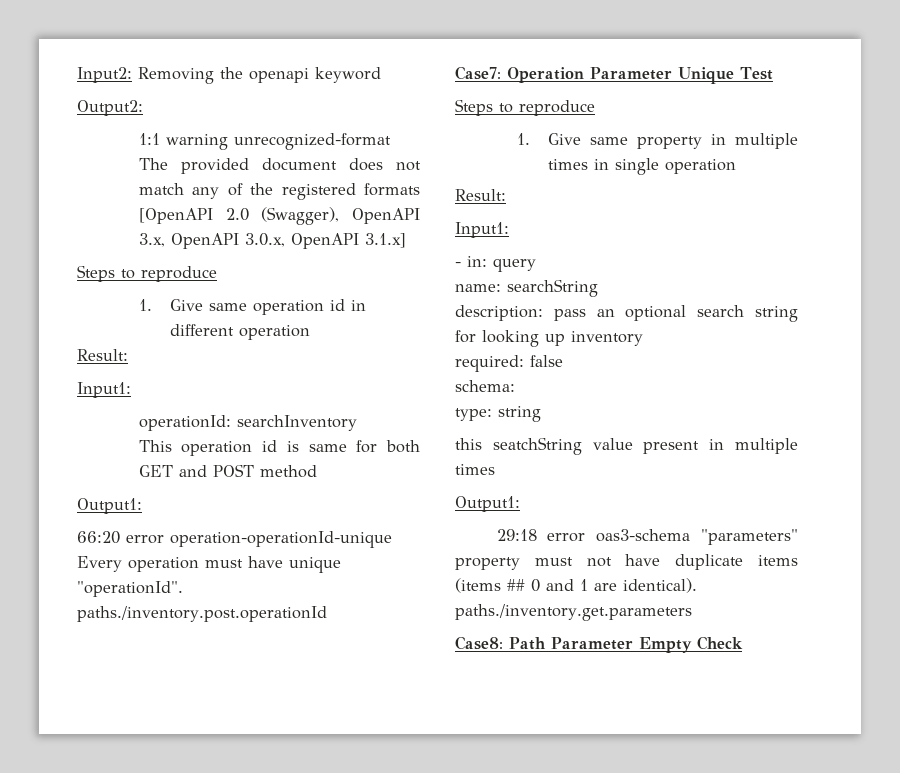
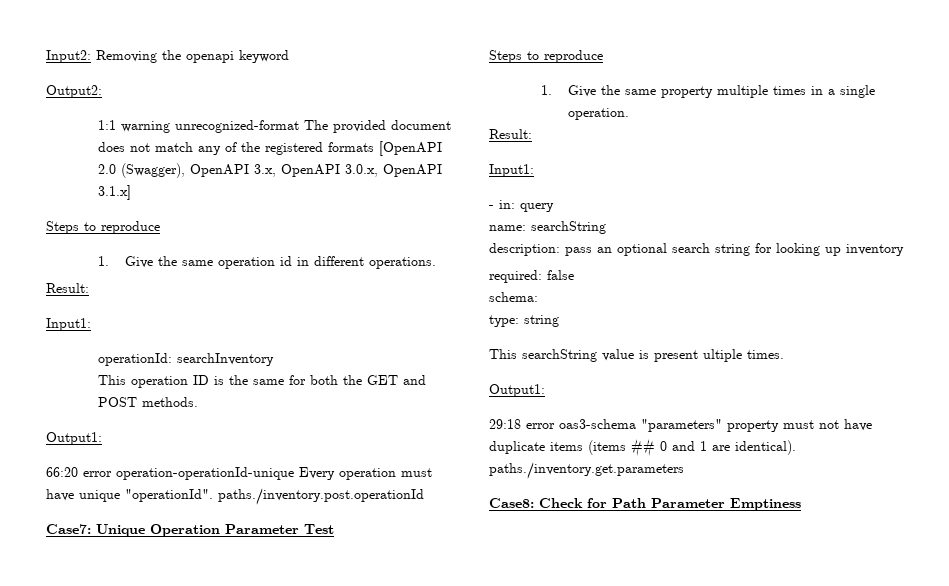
(203, 305) none -> [157,256,177,266] the
[238,325,310,340] operation -> [368,257,436,269] operations.
[262,440,299,452] id is -> [193,375,249,385] ID is the
(420, 446) none -> [343,375,363,385] the
[259,465,317,478] method -> [142,397,199,407] methods.
(501, 73) none -> [96,524,145,537] Unique
[678,67,734,84] Unique -> (299, 529) none
(581, 139) none -> [600,85,620,95] the
[710,134,726,145] in -> (713, 92) none
[614,158,736,175] single operation -> [827,85,875,98] [567,108,629,120] a single operation.
[455,437,798,455] [455,464,495,475] this seatchString value present in multiple times -> [489,349,784,362] This searchString value is present ultiple times.
[509,636,743,653] Path Parameter Empty Check -> [539,498,801,511] Check for Path Parameter Emptiness

